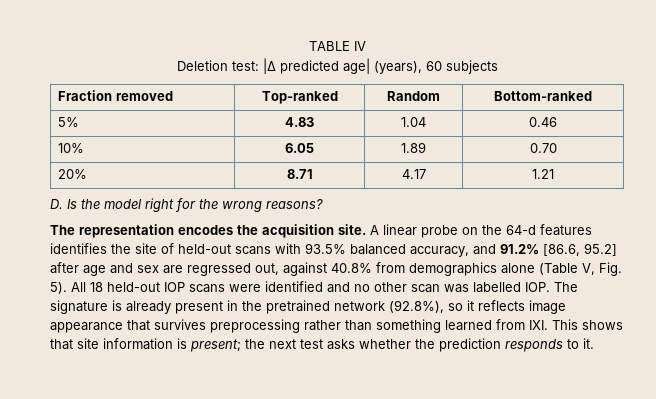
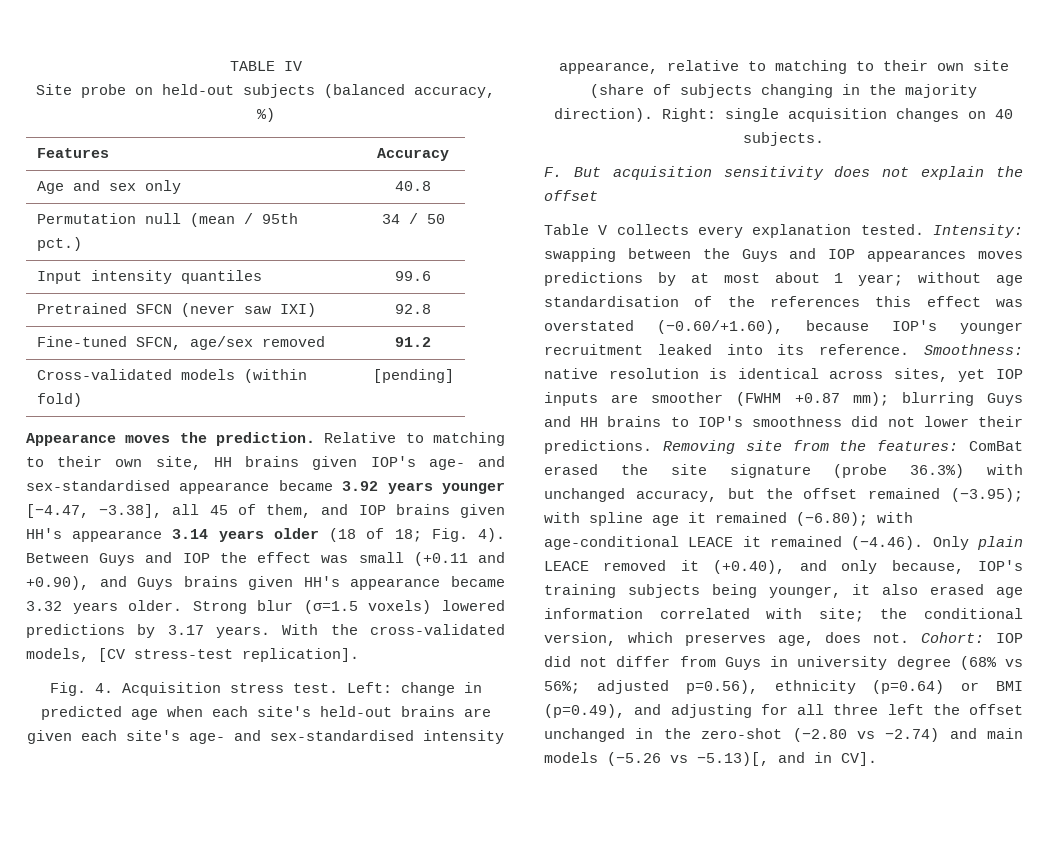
[176,58,498,74] [58,90,174,101] [261,91,338,104] [387,91,440,101] [494,91,592,101] [58,117,80,127] [285,117,314,127] [401,117,426,127] [529,117,557,127] [58,143,85,153] [285,143,314,153] [401,142,426,153] [529,143,557,153] [58,169,88,179] [286,169,313,179] [401,169,426,179] [532,169,554,179] [50,198,323,212] [50,224,592,238] [50,243,617,257] [50,262,622,276] [50,281,578,294] [50,300,566,314] [50,319,623,333] [50,338,594,352] Deletion test: |Δ predicted age| (years), 60 subjects // Fraction removed | Top-ranked | Random | Bottom-ranked // 5% | 4.83 | 1.04 | 0.46 // 10% | 6.05 | 1.89 | 0.70 // 20% | 8.71 | 4.17 | 1.21 // D. Is the model right for the wrong reasons? // The representation encodes the acquisition site. A linear probe on the 64-d features identifies the site of held-out scans with 93.5% balanced accuracy, and 91.2% [86.6, 95.2] after age and sex are regressed out, against 40.8% from demographics alone (Table V, Fig. 5). All 18 held-out IOP scans were identified and no other scan was labelled IOP. The signature is already present in the pretrained network (92.8%), so it reflects image appearance that survives preprocessing rather than something learned from IXI. This shows that site information is present; the next test asks whether the prediction responds to it. -> [36,84,495,98] [256,108,275,122] [36,148,109,158] [377,148,449,161] [36,180,181,194] [395,181,431,191] [36,213,298,227] [36,237,82,251] [381,213,445,224] [36,270,262,284] [395,271,431,281] [36,303,316,317] [395,304,431,314] [36,336,325,350] [395,337,431,347] [36,369,307,383] [36,393,82,407] [372,369,454,383] [26,432,505,446] [26,456,506,470] [26,480,505,494] [26,504,506,518] [26,528,506,542] [26,552,506,566] [26,576,505,590] [26,600,505,614] [26,624,505,638] [26,648,359,662] [49,682,482,696] [40,706,491,720] [27,730,504,744] [558,60,1009,74] [590,84,977,98] [554,108,1013,122] [743,132,824,146] [544,166,1023,180] [544,190,598,201] [544,224,1023,238] [544,248,1023,262] [544,272,1023,286] [544,296,1023,307] [544,320,1023,334] [544,344,1023,355] [544,368,1023,382] [544,392,1023,406] [544,416,1023,427] [544,440,1023,454] [544,464,1023,478] [544,488,1023,502] [544,512,913,526] [544,536,1023,550] [544,560,1023,574] [544,584,1023,598] [544,608,1023,622] [544,632,1023,646] [544,656,1023,670] [544,680,1023,694] [544,704,1023,718] [544,728,1023,742] [544,752,877,766] Site probe on held-out subjects (balanced accuracy, %) // Features | Accuracy // Age and sex only | 40.8 // Permutation null (mean / 95th pct.) | 34 / 50 // Input intensity quantiles | 99.6 // Pretrained SFCN (never saw IXI) | 92.8 // Fine-tuned SFCN, age/sex removed | 91.2 // Cross-validated models (within fold) | [pending] // Appearance moves the prediction. Relative to matching to their own site, HH brains given IOP's age- and sex-standardised appearance became 3.92 years younger [−4.47, −3.38], all 45 of them, and IOP brains given HH's appearance 3.14 years older (18 of 18; Fig. 4). Between Guys and IOP the effect was small (+0.11 and +0.90), and Guys brains given HH's appearance became 3.32 years older. Strong blur (σ=1.5 voxels) lowered predictions by 3.17 years. With the cross-validated models, [CV stress-test replication]. // Fig. 4. Acquisition stress test. Left: change in predicted age when each site's held-out brains are given each site's age- and sex-standardised intensity appearance, relative to matching to their own site (share of subjects changing in the majority direction). Right: single acquisition changes on 40 subjects. // F. But acquisition sensitivity does not explain the offset // Table V collects every explanation tested. Intensity: swapping between the Guys and IOP appearances moves predictions by at most about 1 year; without age standardisation of the references this effect was overstated (−0.60/+1.60), because IOP's younger recruitment leaked into its reference. Smoothness: native resolution is identical across sites, yet IOP inputs are smoother (FWHM +0.87 mm); blurring Guys and HH brains to IOP's smoothness did not lower their predictions. Removing site from the features: ComBat erased the site signature (probe 36.3%) with unchanged accuracy, but the offset remained (−3.95); with spline age it remained (−6.80); with age-conditional LEACE it remained (−4.46). Only plain LEACE removed it (+0.40), and only because, IOP's training subjects being younger, it also erased age information correlated with site; the conditional version, which preserves age, does not. Cohort: IOP did not differ from Guys in university degree (68% vs 56%; adjusted p=0.56), ethnicity (p=0.64) or BMI (p=0.49), and adjusting for all three left the offset unchanged in the zero-shot (−2.80 vs −2.74) and main models (−5.26 vs −5.13)[, and in CV].

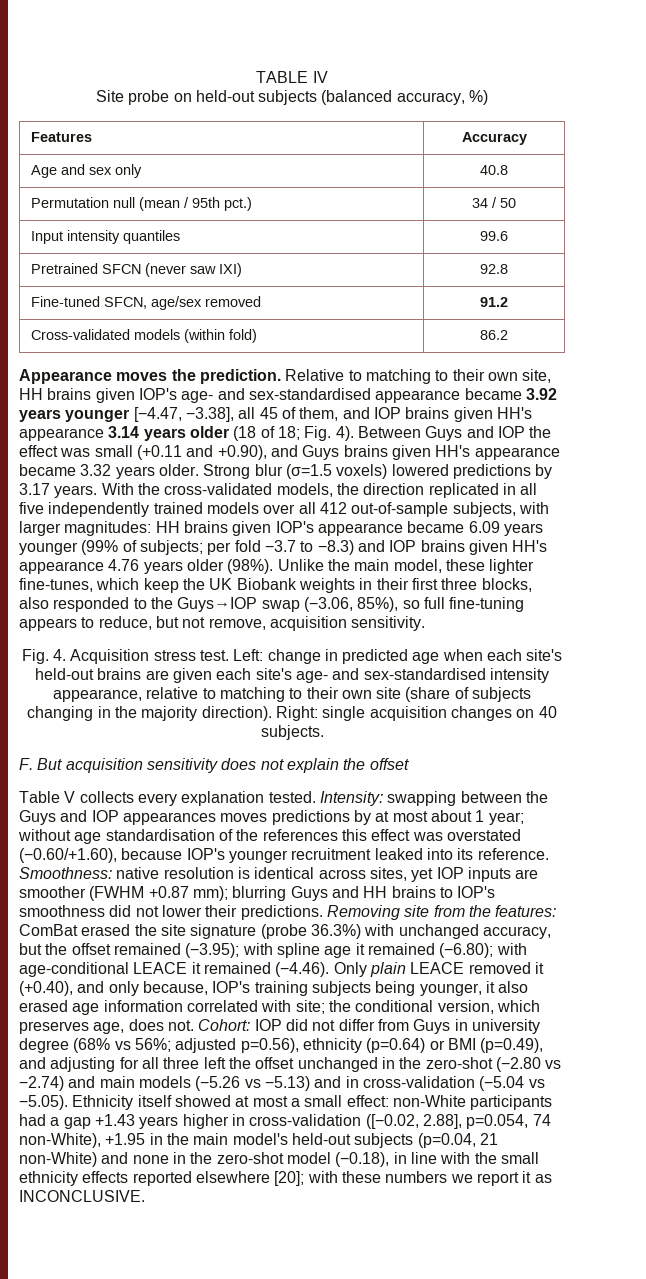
[372,369,454,383] [pending] -> [480,330,508,340] 86.2
[98,648,359,662] [CV stress-test replication]. -> [336,483,538,498] [19,502,549,517] [19,521,543,536] [19,540,548,555] [19,559,535,574] [19,578,532,593] [19,597,525,612] [19,616,426,631] the direction replicated in all five independently trained models over all 412 out-of-sample subjects, with larger magnitudes: HH brains given IOP's appearance became 6.09 years younger (99% of subjects; per fold −3.7 to −8.3) and IOP brains given HH's appearance 4.76 years older (98%). Unlike the main model, these lighter fine-tunes, which keep the UK Biobank weights in their first three blocks, also responded to the Guys→IOP swap (−3.06, 85%), so full fine-tuning appears to reduce, but not remove, acquisition sensitivity.
[697,752,769,766] −5.13)[, -> [264,1076,310,1091] −5.13)
[841,752,877,766] CV]. -> [362,1076,545,1091] [19,1095,553,1110] [19,1114,551,1129] [19,1133,498,1148] [19,1152,539,1167] [19,1171,552,1186] [19,1190,145,1202] cross-validation (−5.04 vs −5.05). Ethnicity itself showed at most a small effect: non-White participants had a gap +1.43 years higher in cross-validation ([−0.02, 2.88], p=0.054, 74 non-White), +1.95 in the main model's held-out subjects (p=0.04, 21 non-White) and none in the zero-shot model (−0.18), in line with the small ethnicity effects reported elsewhere [20]; with these numbers we report it as INCONCLUSIVE.

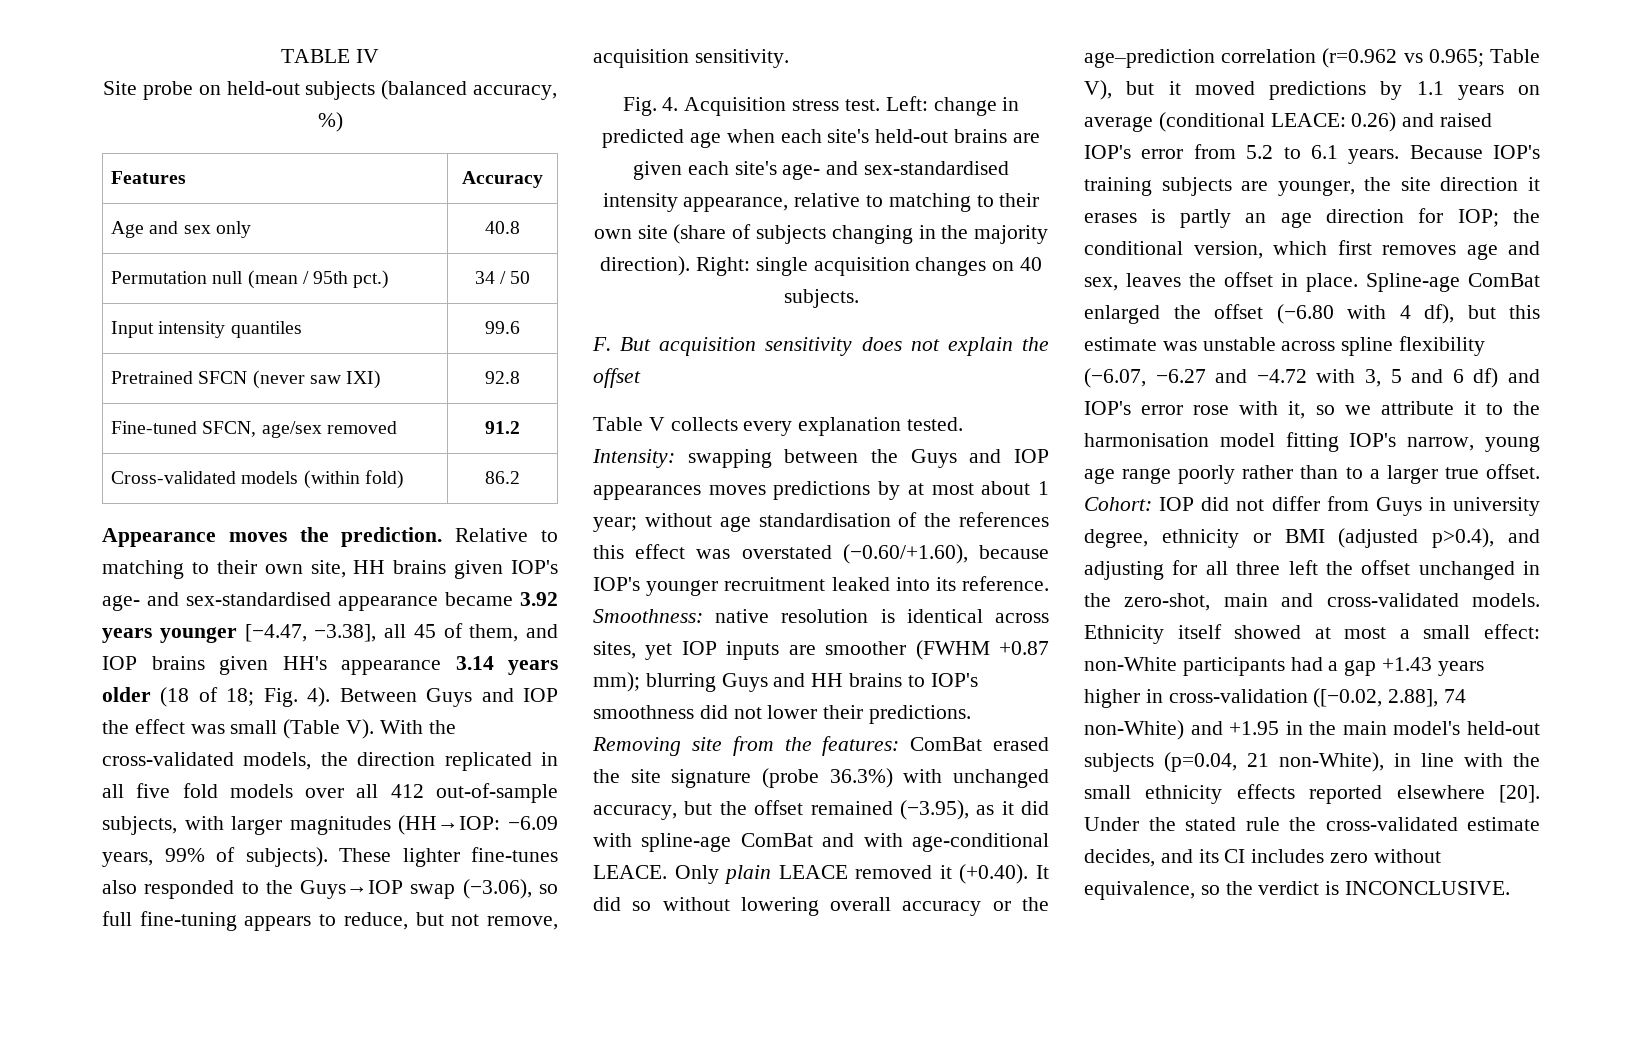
[136,445,560,460] [19,464,553,479] [19,483,98,498] (+0.11 and +0.90), and Guys brains given HH's appearance became 3.32 years older. Strong blur (σ=1.5 voxels) lowered predictions by 3.17 years. -> [283,719,375,739] (Table V).
[48,502,203,517] independently trained -> [182,783,218,798] fold
[64,521,543,536] [19,540,548,555] [19,559,535,574] [19,578,532,593] magnitudes: HH brains given IOP's appearance became 6.09 years younger (99% of subjects; per fold −3.7 to −8.3) and IOP brains given HH's appearance 4.76 years older (98%). Unlike the main model, these lighter fine-tunes, which keep the UK Biobank weights in their first three blocks, -> [289,815,558,835] [102,847,558,867] magnitudes (HH→IOP: −6.09 years, 99% of subjects). These lighter fine-tunes
[303,597,399,612] (−3.06, 85%), -> [462,879,532,899] (−3.06),
[185,943,527,958] [19,962,330,977] (−3.95); with spline age it remained (−6.80); with age-conditional LEACE it remained (−4.46). -> [899,800,1049,820] [593,833,1049,852] [593,865,667,879] (−3.95), as it did with spline-age ComBat and with age-conditional LEACE.
[19,981,529,996] [19,1000,540,1015] [19,1019,194,1034] (+0.40), and only because, IOP's training subjects being younger, it also erased age information correlated with site; the conditional version, which preserves age, does not. -> [959,864,1049,884] [593,897,1049,916] [1084,48,1540,68] [1084,80,1540,100] [1084,112,1493,132] [1084,144,1540,164] [1084,177,1540,196] [1084,208,1540,228] [1084,240,1540,260] [1084,272,1540,292] [1084,304,1540,324] [1084,336,1486,356] [1084,368,1540,388] [1084,401,1540,419] [1084,432,1540,452] [1084,464,1540,484] (+0.40). It did so without lowering overall accuracy or the age–prediction correlation (r=0.962 vs 0.965; Table V), but it moved predictions by 1.1 years on average (conditional LEACE: 0.26) and raised IOP's error from 5.2 to 6.1 years. Because IOP's training subjects are younger, the site direction it erases is partly an age direction for IOP; the conditional version, which first removes age and sex, leaves the offset in place. Spline-age ComBat enlarged the offset (−6.80 with 4 df), but this estimate was unstable across spline flexibility (−6.07, −6.27 and −4.72 with 3, 5 and 6 df) and IOP's error rose with it, so we attribute it to the harmonisation model fitting IOP's narrow, young age range poorly rather than to a larger true offset.
[19,1038,544,1053] degree (68% vs 56%; adjusted p=0.56), ethnicity (p=0.64) or BMI (p=0.49), -> [1084,528,1495,548] degree, ethnicity or BMI (adjusted p>0.4),
[425,1057,562,1072] [19,1076,545,1091] [19,1095,68,1110] zero-shot (−2.80 vs −2.74) and main models (−5.26 vs −5.13) and in cross-validation (−5.04 vs −5.05). -> [1124,593,1540,611] zero-shot, main and cross-validated models.
[466,1114,551,1129] [19,1133,101,1148] p=0.054, 74 non-White), -> [1444,689,1467,703] [1084,720,1223,740] 74 non-White) and
[19,1152,390,1167] non-White) and none in the zero-shot model (−0.18), -> [1279,752,1384,772] non-White),
[274,1171,552,1186] [20]; with these numbers we report it as -> [1499,785,1540,803] [1084,817,1540,831] [1084,849,1441,867] [1084,881,1340,900] [20]. Under the stated rule the cross-validated estimate decides, and its CI includes zero without equivalence, so the verdict is

